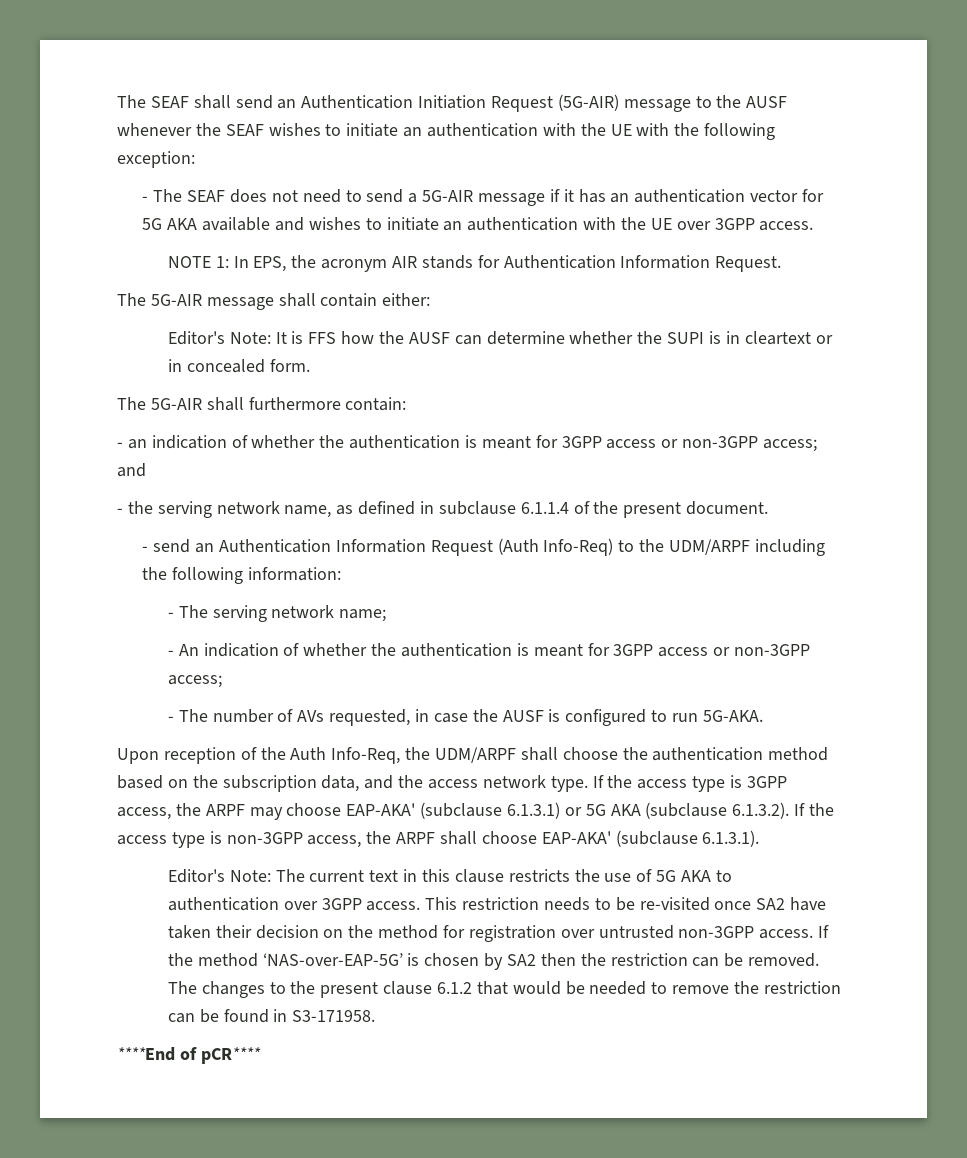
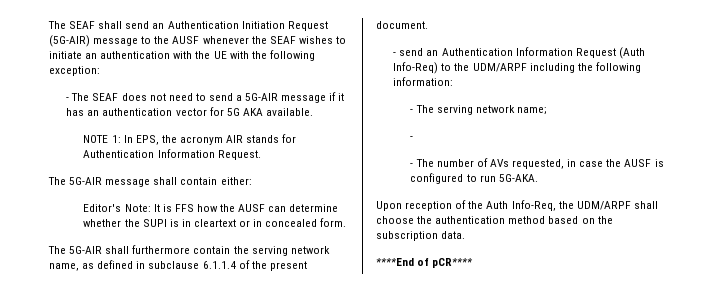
[202,217,814,231] available and wishes to initiate an authentication with the UE over 3GPP access. -> [265,108,313,116] available.
[345,397,407,411] [117,435,818,452] [117,463,146,477] [117,508,123,514] contain: // - an indication of whether the authentication is meant for 3GPP access or non-3GPP access; and // - -> [193,246,231,254] contain
[178,643,810,657] [167,675,222,688] An indication of whether the authentication is meant for 3GPP access or non-3GPP access; -> (414, 138) none
[321,775,787,792] [117,802,835,820] [117,830,760,848] [167,869,732,883] [167,897,827,911] [167,925,830,942] [167,953,820,970] [167,981,841,998] [167,1009,376,1023] data, and the access network type. If the access type is 3GPP access, the ARPF may choose EAP-AKA' (subclause 6.1.3.1) or 5G AKA (subclause 6.1.3.2). If the access type is non-3GPP access, the ARPF shall choose EAP-AKA' (subclause 6.1.3.1). // Editor's Note: The current text in this clause restricts the use of 5G AKA to authentication over 3GPP access. This restriction needs to be re-visited once SA2 have taken their decision on the method for registration over untrusted non-3GPP access. If the method ‘NAS-over-EAP-5G’ is chosen by SA2 then the restriction can be removed. The changes to the present clause 6.1.2 that would be needed to remove the restriction can be found in S3-171958. -> [441,231,466,239] data.

